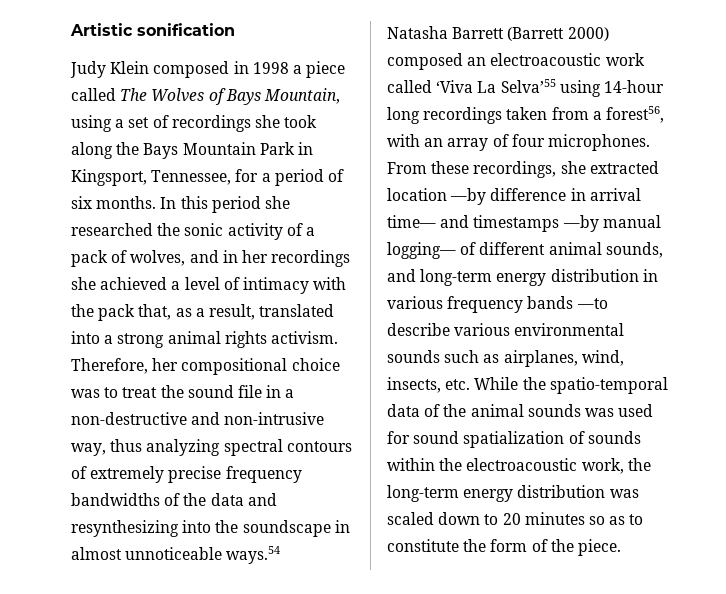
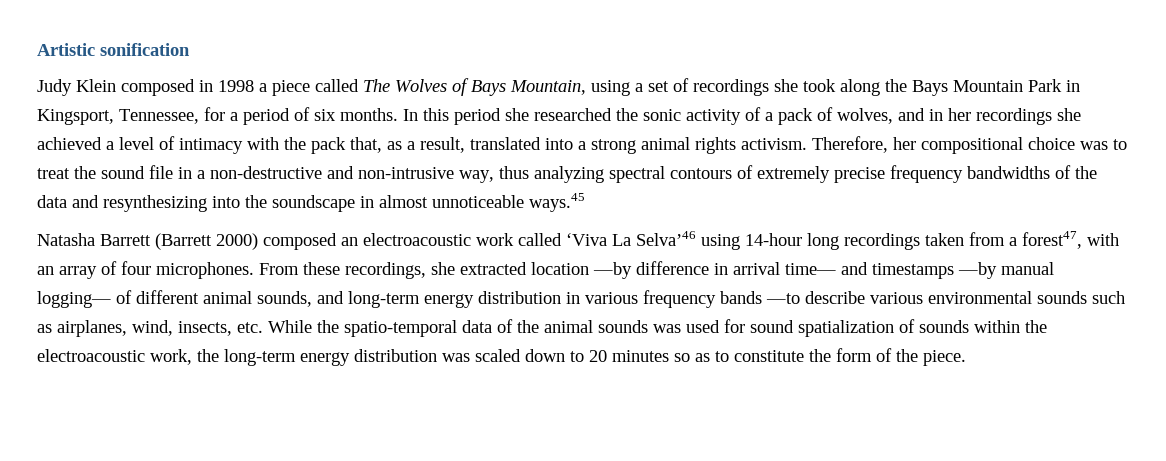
[226,546,281,564] ways.54 -> [529,193,585,212] ways.45
[500,79,556,93] Selva’55 -> [636,231,696,246] Selva’46
[605,106,664,123] forest56, -> [1022,231,1082,249] forest47,

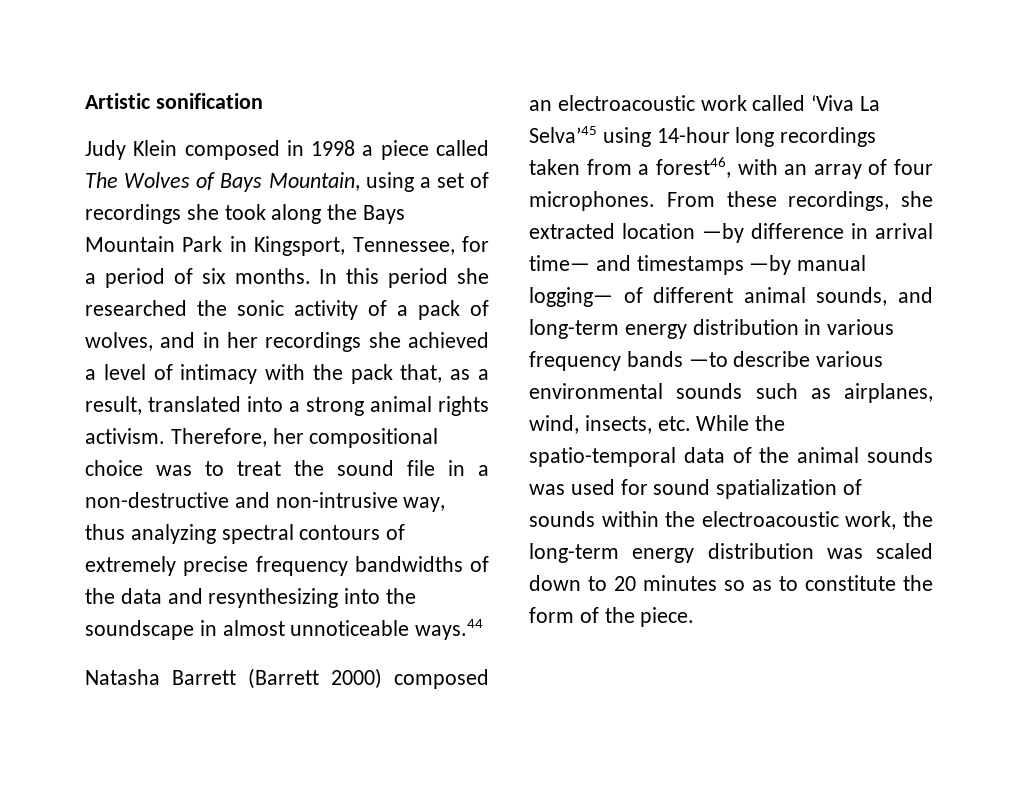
[529,193,585,212] ways.45 -> [415,619,484,640] ways.44
[636,231,696,246] Selva’46 -> [529,126,597,143] Selva’45
[1022,231,1082,249] forest47, -> [655,157,731,178] forest46,

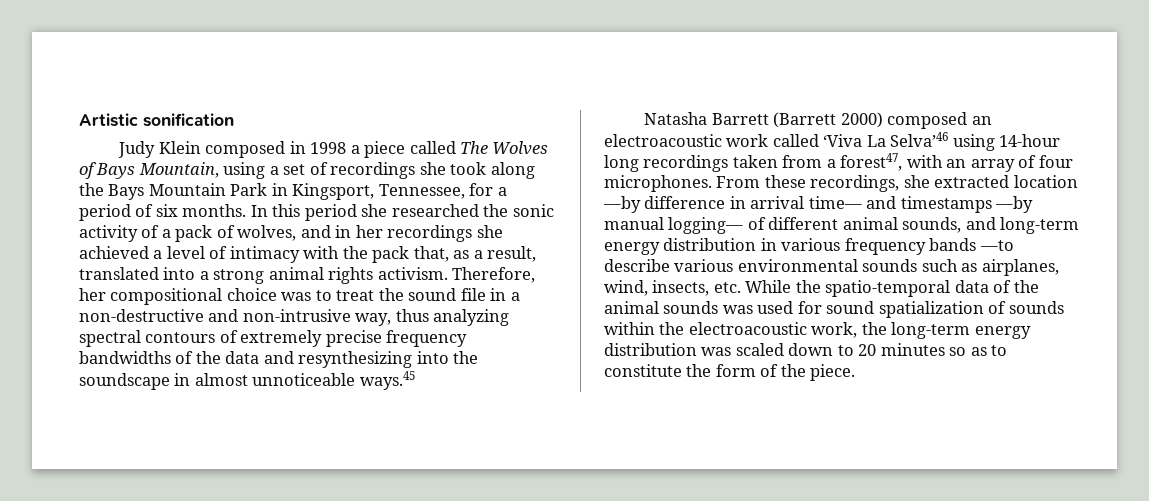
[415,619,484,640] ways.44 -> [359,371,415,390] ways.45
[529,126,597,143] Selva’45 -> [890,132,949,147] Selva’46
[655,157,731,178] forest46, -> [840,153,903,171] forest47,

